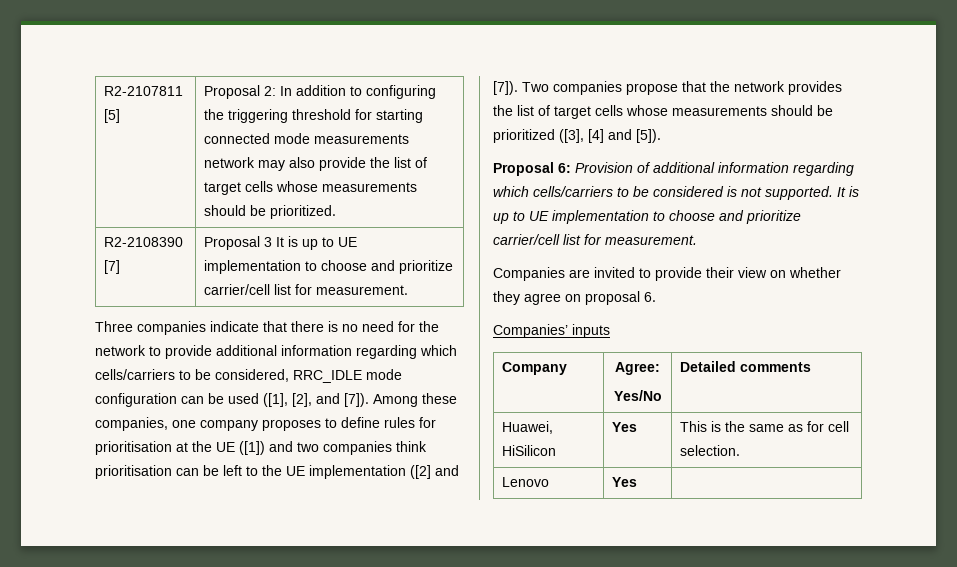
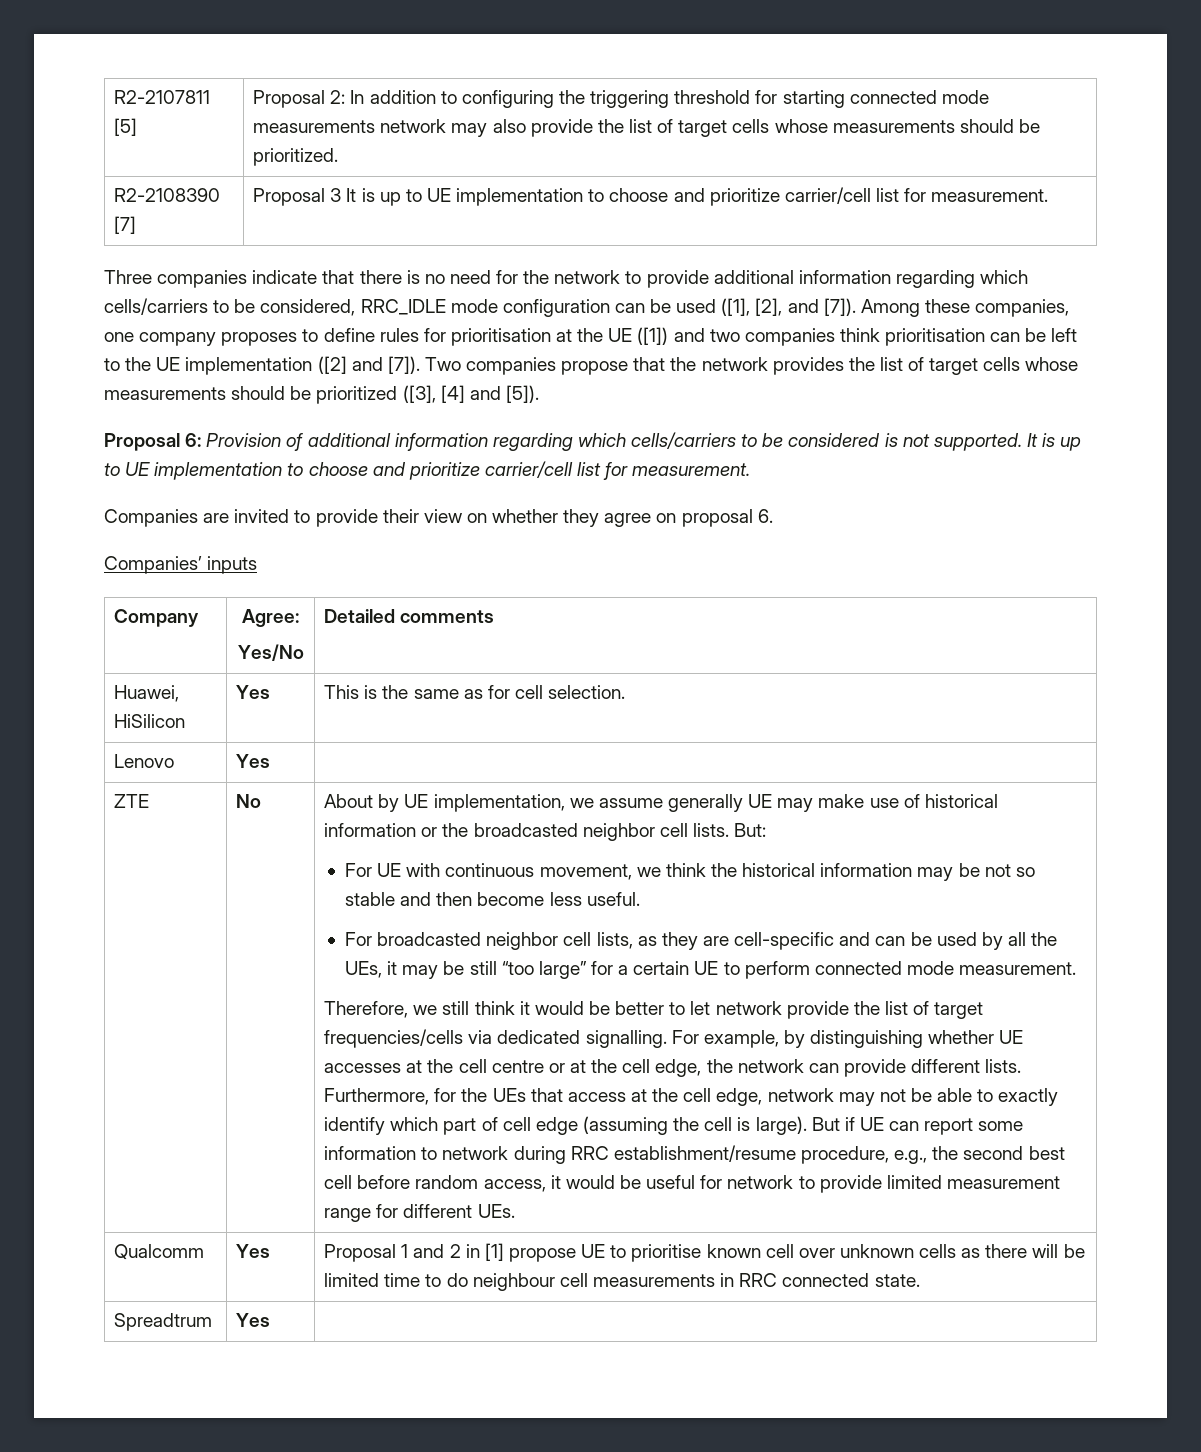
(638, 482) none -> [114,794,150,808] [236,794,262,808] [324,794,998,812] [324,823,767,841] [345,863,1035,881] [345,892,640,906] [345,932,1058,950] [345,961,1077,979] [324,1001,984,1019] [324,1029,1024,1048] [324,1059,1022,1077] [324,1088,1059,1106] [324,1116,1024,1135] [324,1145,1065,1164] [324,1175,1060,1193] [324,1204,515,1222] [114,1244,205,1260] [236,1244,271,1258] [324,1243,1085,1262] [324,1273,920,1291] [114,1313,213,1331] [236,1313,271,1327] // ZTE | No | About by UE implementation, we assume generally UE may make use of historical information or the broadcasted neighbor cell lists. But: // For UE with continuous movement, we think the historical information may be not so stable and then become less useful. // For broadcasted neighbor cell lists, as they are cell-specific and can be used by all the UEs, it may be still “too large” for a certain UE to perform connected mode measurement. // Therefore, we still think it would be better to let network provide the list of target frequencies/cells via dedicated signalling. For example, by distinguishing whether UE accesses at the cell centre or at the cell edge, the network can provide different lists. Furthermore, for the UEs that access at the cell edge, network may not be able to exactly identify which part of cell edge (assuming the cell is large). But if UE can report some information to network during RRC establishment/resume procedure, e.g., the second best cell before random access, it would be useful for network to provide limited measurement range for different UEs. // Qualcomm | Yes | Proposal 1 and 2 in [1] propose UE to prioritise known cell over unknown cells as there will be limited time to do neighbour cell measurements in RRC connected state. // Spreadtrum | Yes |

